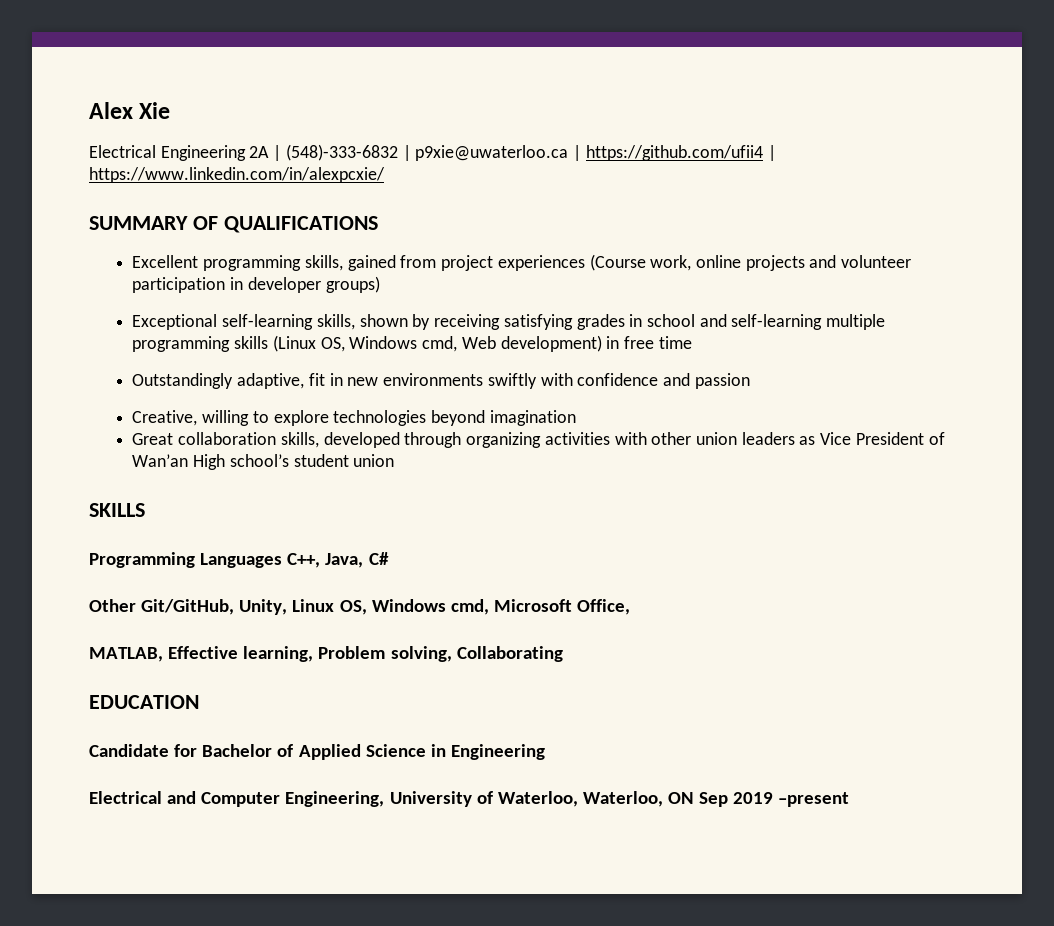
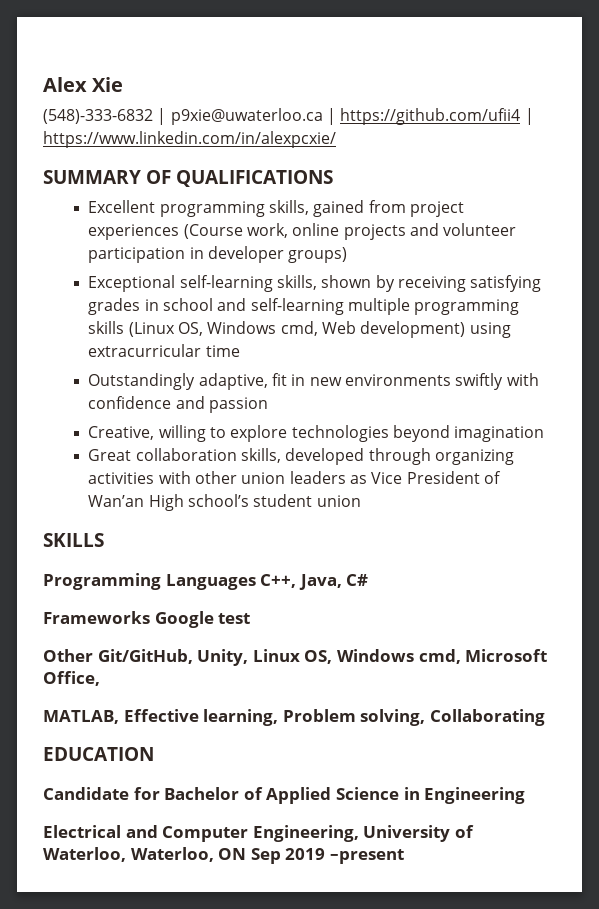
[89,145,282,161] Electrical Engineering 2A | -> (124, 84) none
[606,336,654,349] in free -> [469,322,511,338] [88,344,202,357] using extracurricular
(389, 558) none -> [43,611,251,628] // Frameworks Google test

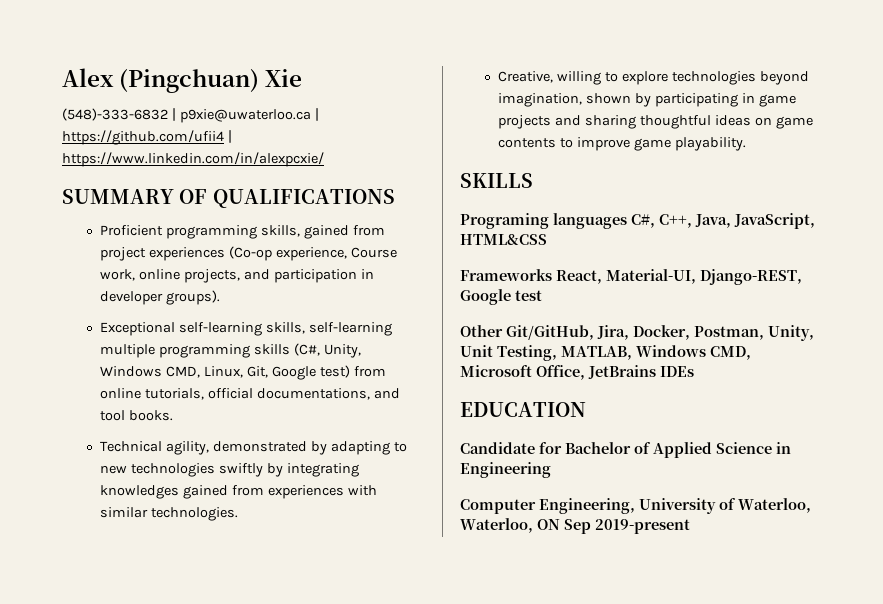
(87, 84) none -> [119,68,260,93] (Pingchuan)
[88,200,156,213] Excellent -> [100,225,164,236] Proficient
[183,223,517,240] (Course work, online projects and volunteer -> [229,246,398,261] [100,269,271,283] (Co-op experience, Course work, online projects, and
[288,247,348,263] groups) -> [166,290,221,305] groups).
[321,275,542,292] [88,298,520,315] [88,321,511,338] [88,344,240,357] [88,373,539,390] [88,396,269,413] shown by receiving satisfying grades in school and self-learning multiple programming skills (Linux OS, Windows cmd, Web development) using extracurricular time // Outstandingly adaptive, fit in new environments swiftly with confidence and passion -> [309,322,393,336] [100,343,362,358] [100,365,386,380] [100,388,401,400] [100,410,174,421] [100,441,408,455] [100,463,360,477] [100,485,378,499] [100,507,239,521] self-learning multiple programming skills (C#, Unity, Windows CMD, Linux, Git, Google test) from online tutorials, official documentations, and tool books. // Technical agility, demonstrated by adapting to new technologies swiftly by integrating knowledges gained from experiences with similar technologies.
[454,426,545,442] [88,448,515,465] [88,471,502,484] [88,494,361,511] [43,533,104,547] [43,573,369,590] [43,611,251,628] [43,649,548,666] [43,671,100,686] [43,709,545,726] imagination // Great collaboration skills, developed through organizing activities with other union leaders as Vice President of Wan’an High school’s student union // SKILLS // Programming Languages C++, Java, C# // Frameworks Google test // Other Git/GitHub, Unity, Linux OS, Windows cmd, Microsoft Office, // MATLAB, Effective learning, Problem solving, Collaborating -> [498,93,797,107] [498,115,813,129] [498,137,747,151] [460,173,533,188] [460,213,815,229] [460,234,547,245] [460,269,802,285] [460,289,542,305] [460,325,814,341] [460,345,751,361] [460,365,694,380] imagination, shown by participating in game projects and sharing thoughtful ideas on game contents to improve game playability. // SKILLS // Programing languages C#, C++, Java, JavaScript, HTML&CSS // Frameworks React, Material-UI, Django-REST, Google test // Other Git/GitHub, Jira, Docker, Postman, Unity, Unit Testing, MATLAB, Windows CMD, Microsoft Office, JetBrains IDEs
[43,825,158,838] Electrical and -> (551, 470) none
[285,848,404,864] 2019 –present -> [595,519,690,534] 2019-present

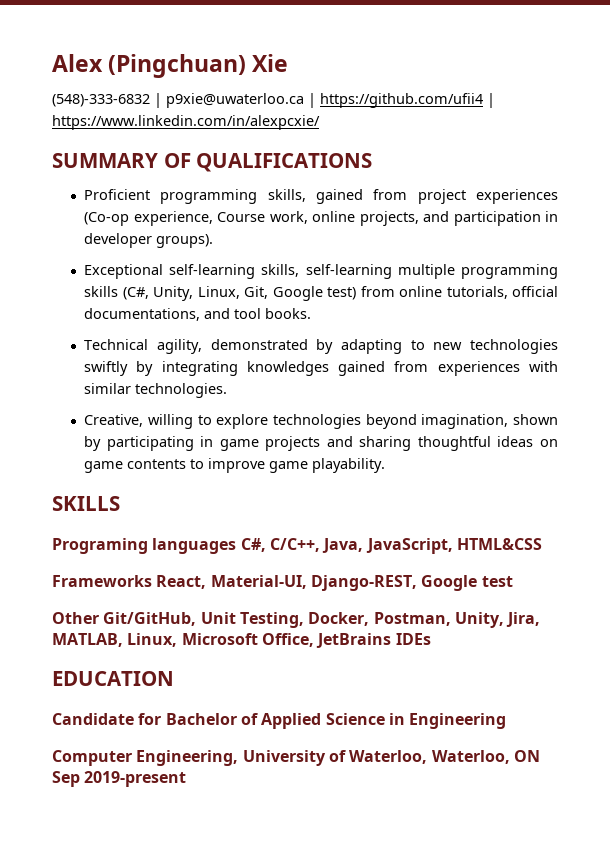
[100,366,201,378] Windows CMD, -> (194, 293) none
[659,214,692,228] C++, -> [269,538,320,552] C/C++,
[597,325,629,340] Jira, -> [200,612,304,628] Unit Testing,
[460,345,751,361] Unit Testing, MATLAB, Windows CMD, -> [506,612,541,627] [52,633,178,647] Jira, MATLAB, Linux,

